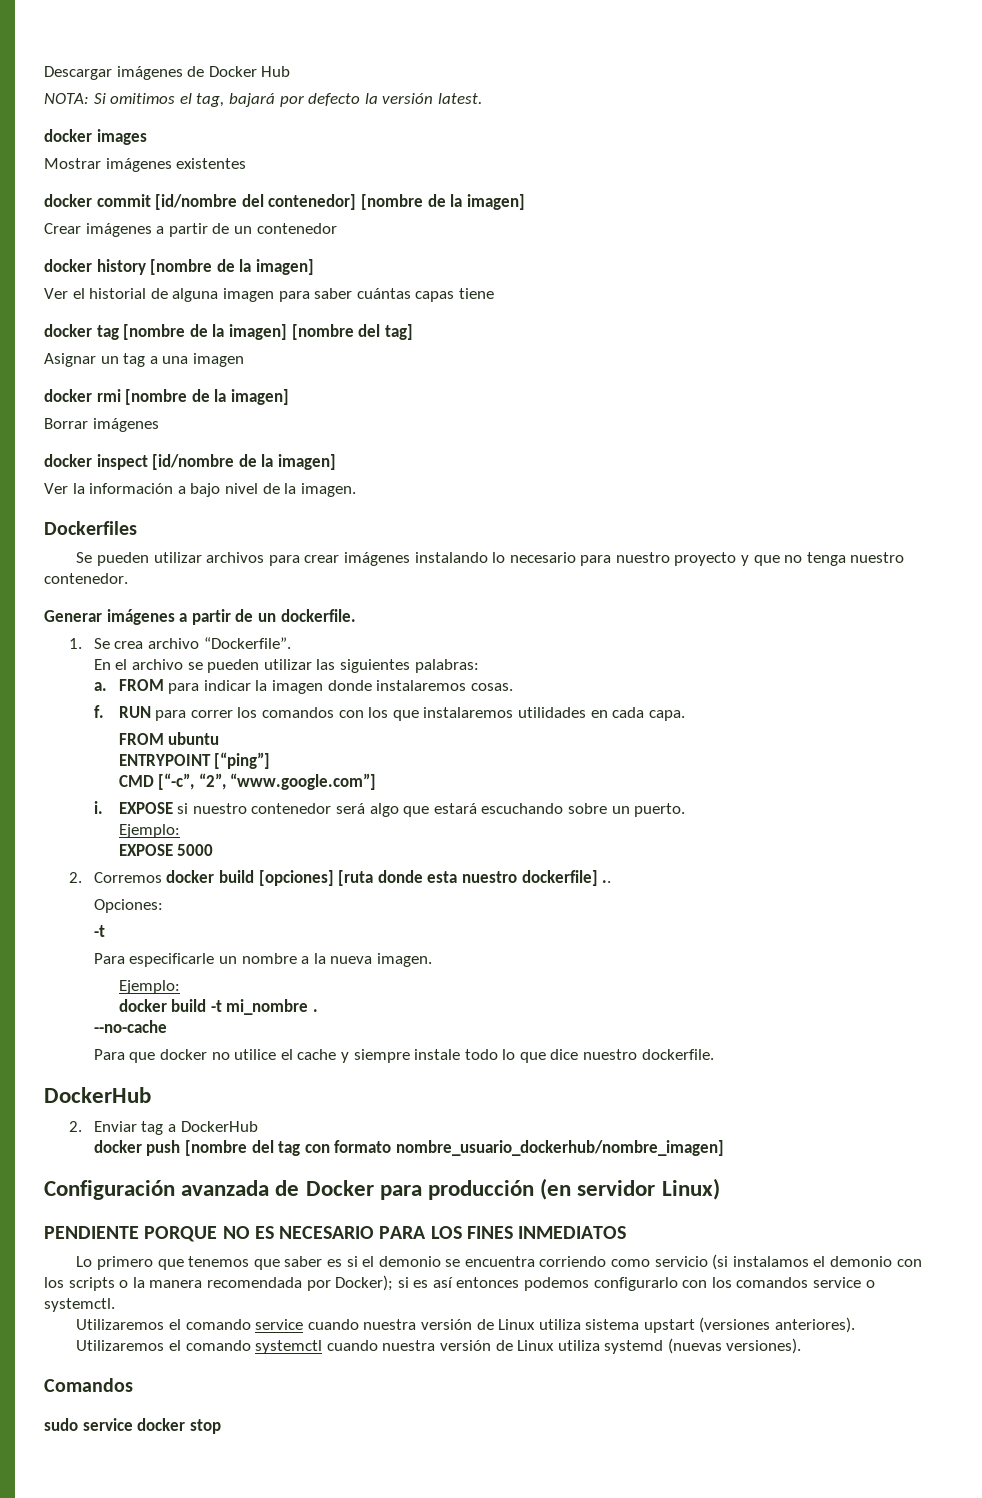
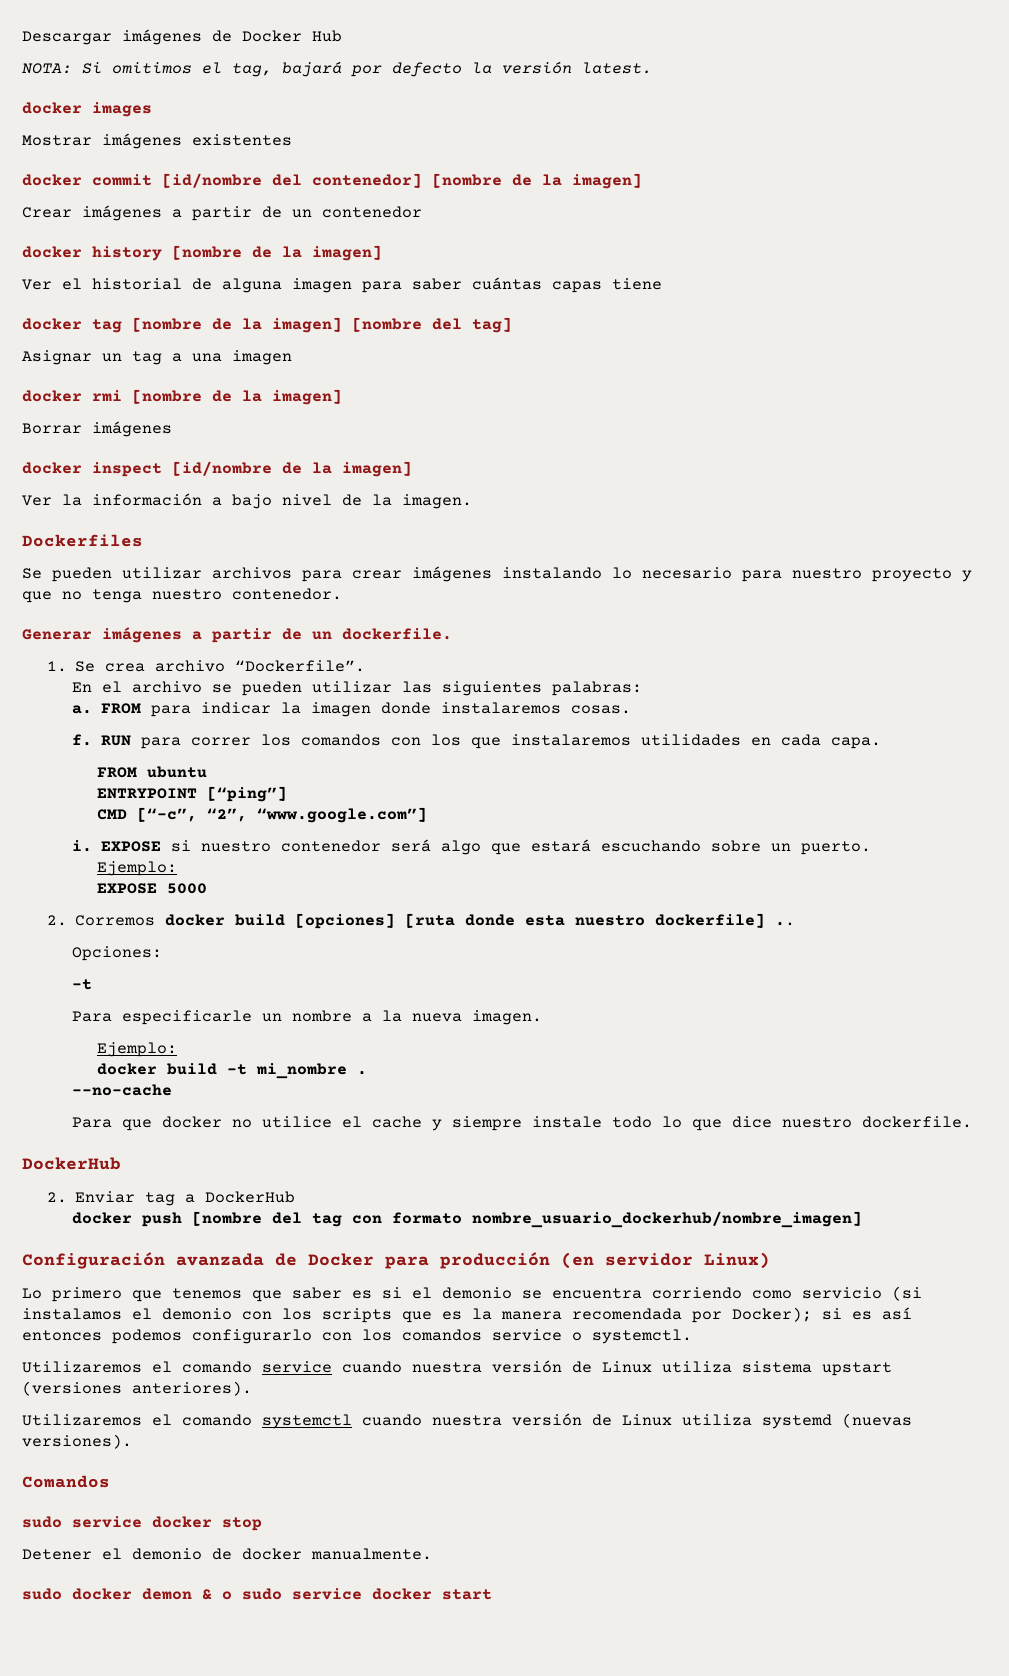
[44,1226,627,1242] // PENDIENTE PORQUE NO ES NECESARIO PARA LOS FINES INMEDIATOS -> (770, 1260) none
[119,1280,129,1288] o -> [402,1311,462,1323] que es
(221, 1426) none -> [22,1548,432,1560] [22,1588,492,1600] // Detener el demonio de docker manualmente. // sudo docker demon & o sudo service docker start

